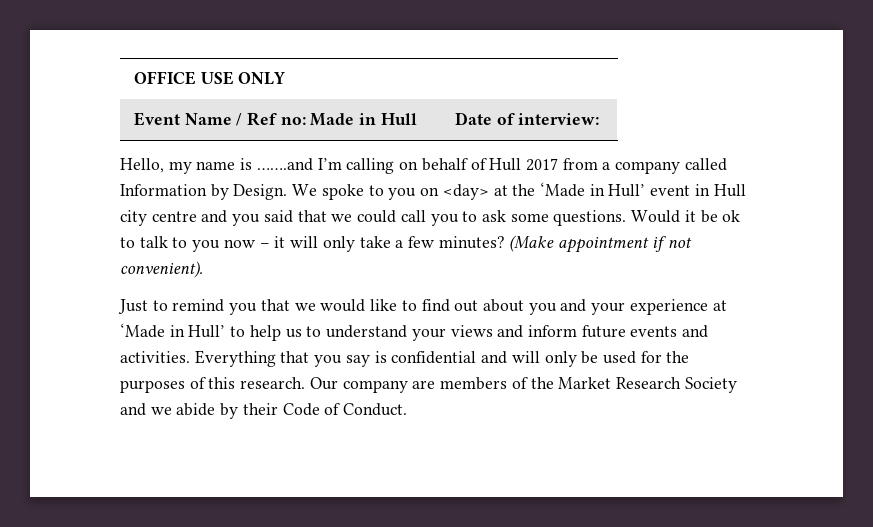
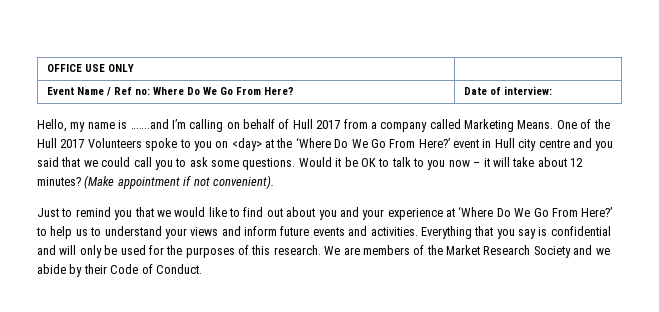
[310,113,417,126] Made in Hull -> [152,87,294,95] Where Do We Go From Here?
[120,184,318,200] Information by Design. We -> [464,119,610,132] [37,138,142,148] Marketing Means. One of the Hull 2017 Volunteers
[539,182,646,197] ‘Made in Hull’ -> [295,137,450,148] ‘Where Do We Go From Here?’
[722,210,741,222] ok -> [360,158,376,167] OK
[322,236,434,252] only take a few -> [512,157,583,167] take about 12
[120,323,226,338] ‘Made in Hull’ -> [458,206,613,217] ‘Where Do We Go From Here?’
[309,377,408,393] Our company -> [324,246,341,255] We

